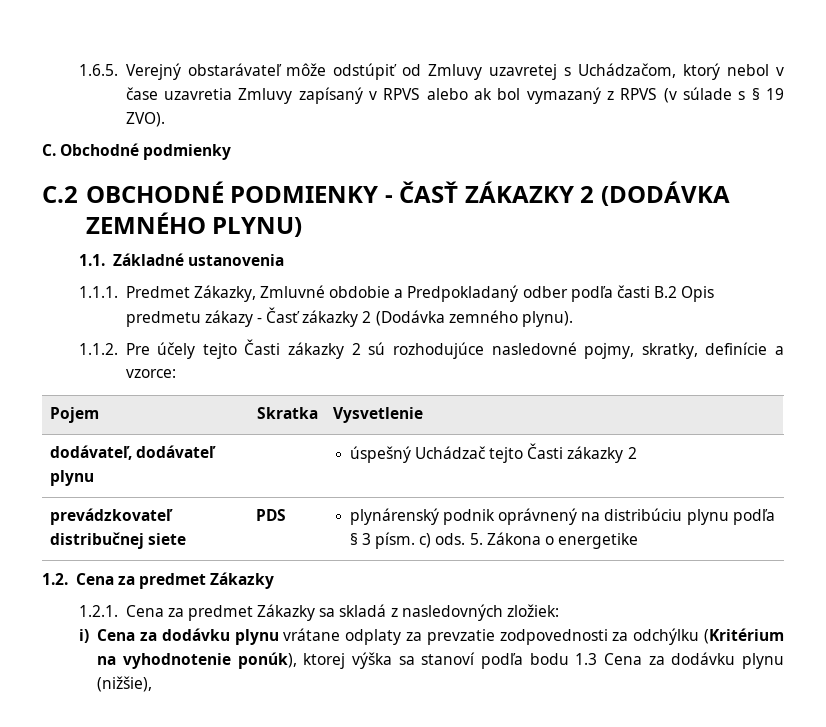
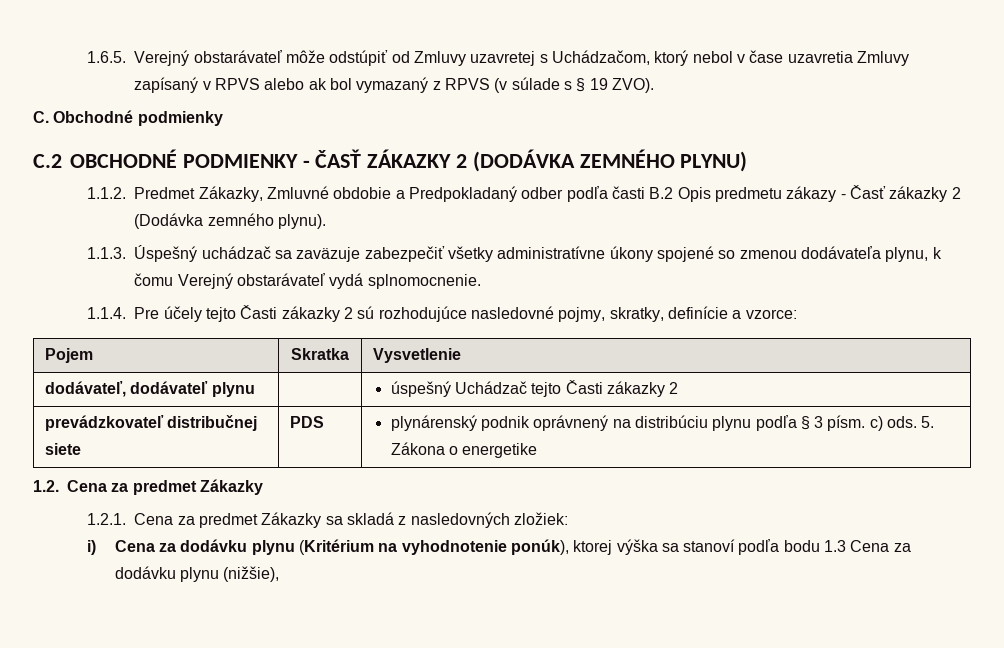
[78,253,284,266] [78,286,118,298] 1.1. Základné ustanovenia // 1.1.1. -> [87,187,127,199] 1.1.2.
[78,343,118,355] 1.1.2. -> [87,245,942,262] [134,273,481,289] [87,307,127,319] 1.1.3. Úspešný uchádzač sa zaväzuje zabezpečiť všetky administratívne úkony spojené so zmenou dodávateľa plynu, k čomu Verejný obstarávateľ vydá splnomocnenie. // 1.1.4.
[283,628,700,645] vrátane odplaty za prevzatie zodpovednosti za odchýlku -> (295, 547) none

